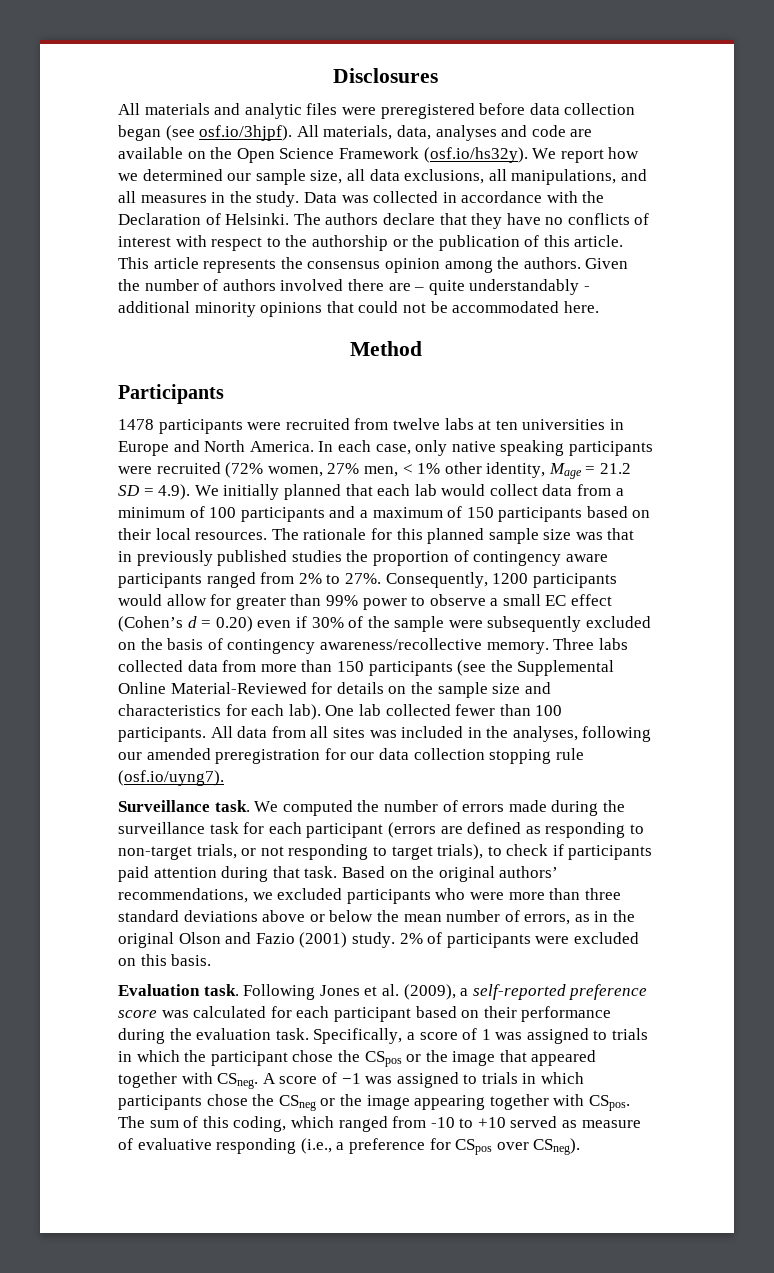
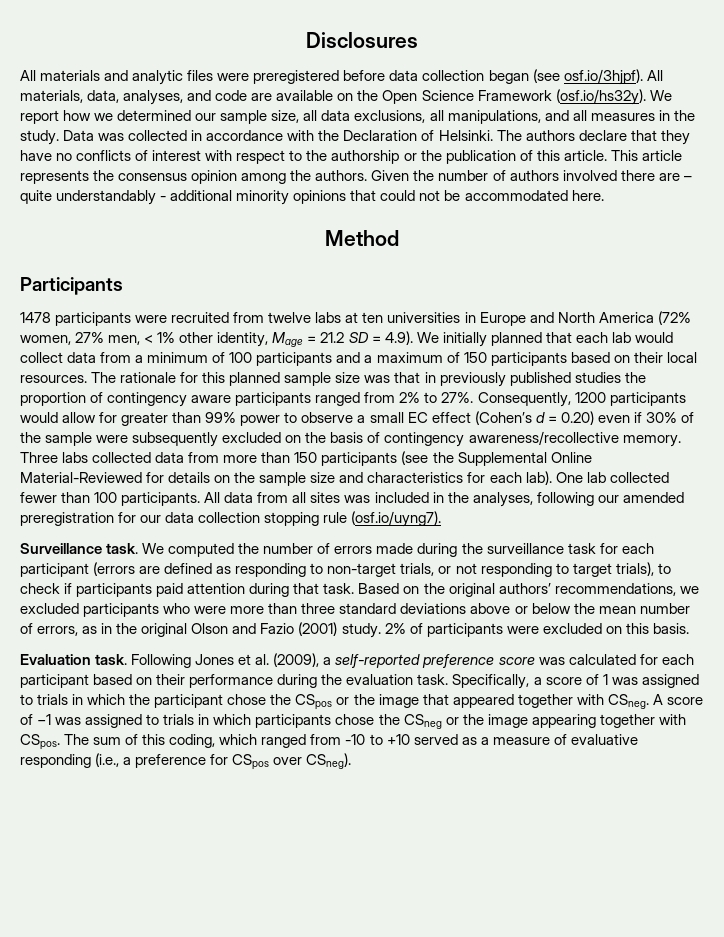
[435,125,497,141] analyses -> [123,90,184,105] analyses,
[249,440,653,456] [118,462,221,474] America. In each case, only native speaking participants were recruited -> [598,312,654,323] America
(578, 1124) none -> [480,737,489,745] a

